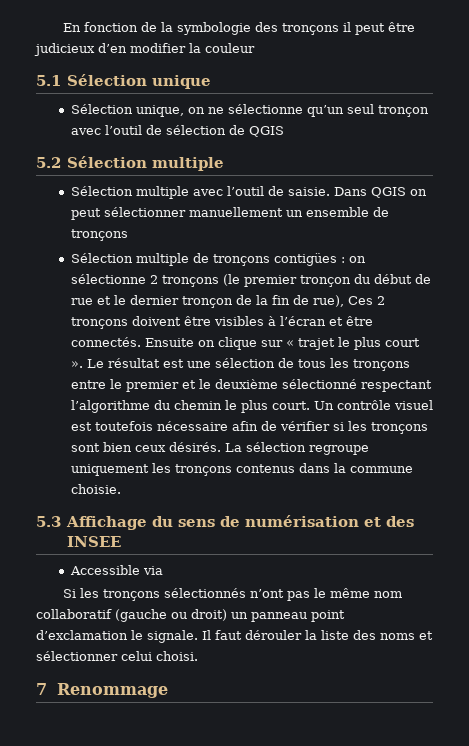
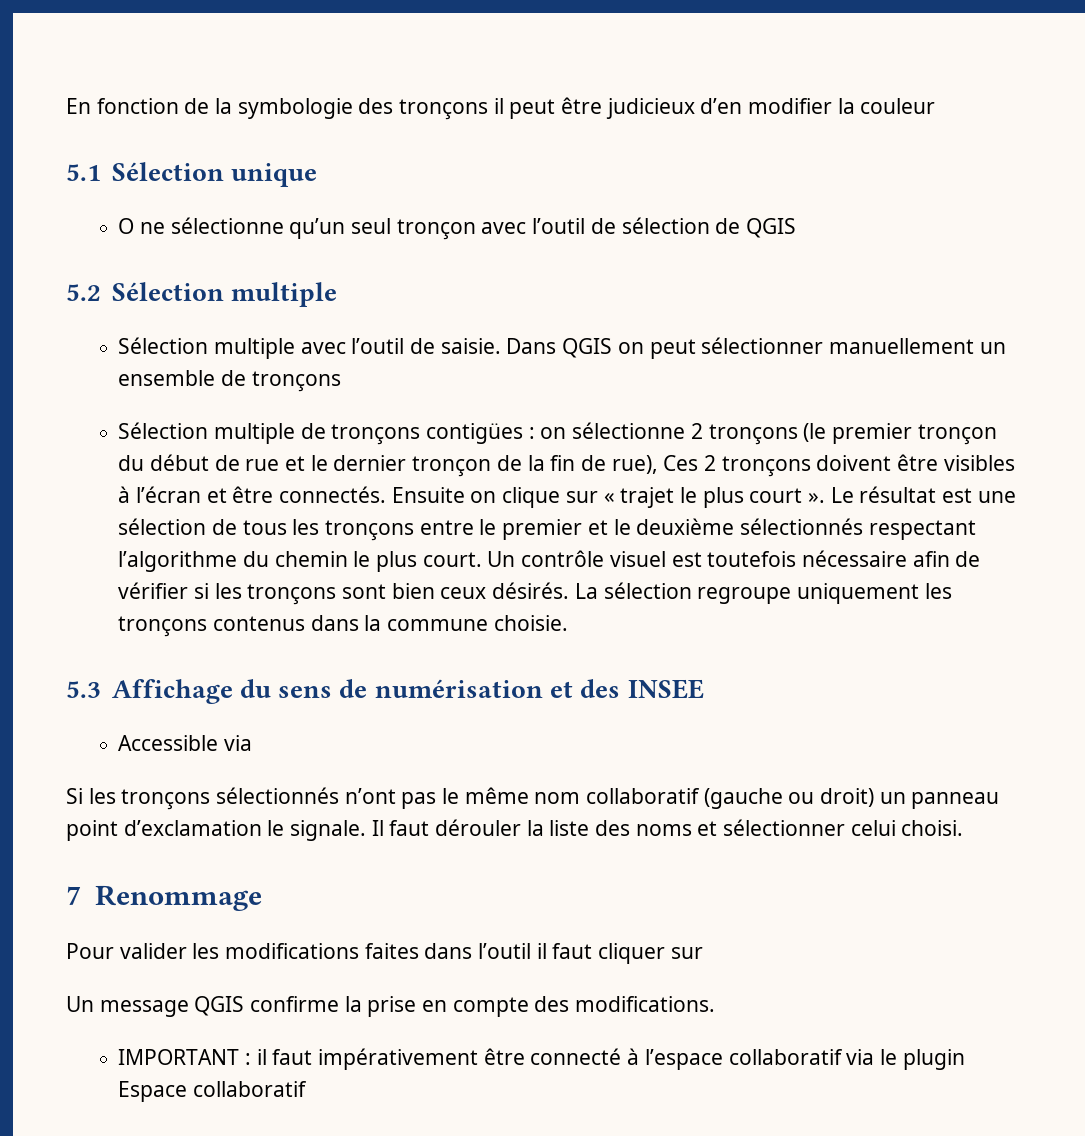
[70,104,205,117] Sélection unique, on -> [118,218,135,234] O
[281,379,357,389] sélectionné -> [739,518,863,535] sélectionnés
(168, 690) none -> [66,943,703,964] [66,996,716,1017] [118,1048,965,1070] [118,1081,308,1102] // Pour valider les modifications faites dans l’outil il faut cliquer sur // Un message QGIS confirme la prise en compte des modifications. // IMPORTANT : il faut impérativement être connecté à l’espace collaboratif via le plugin Espace collaboratif

